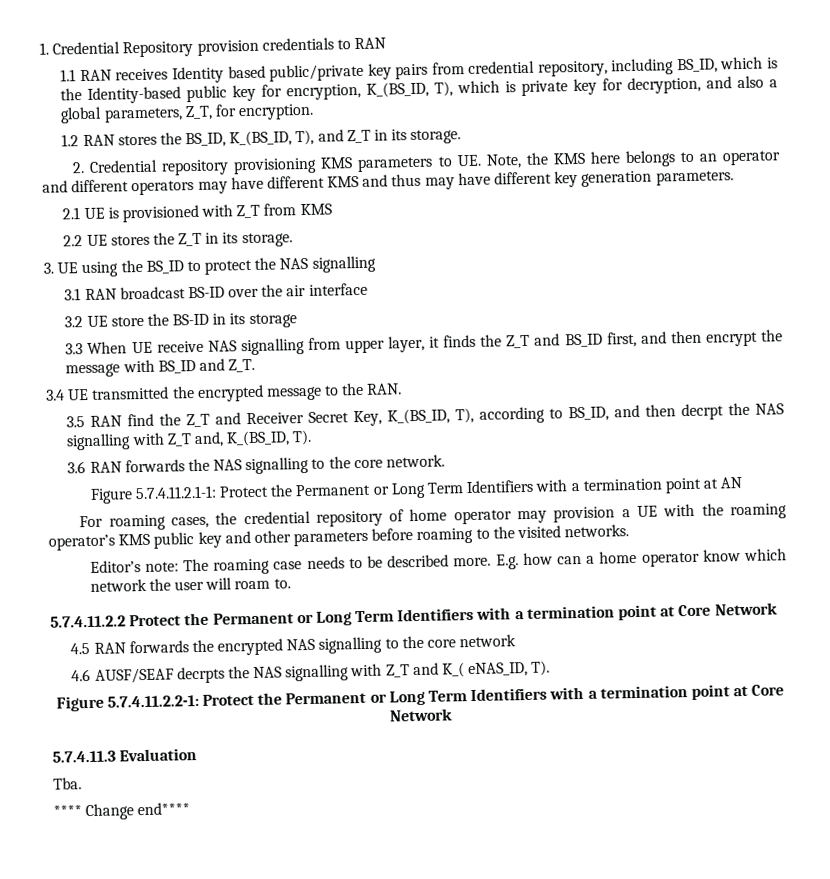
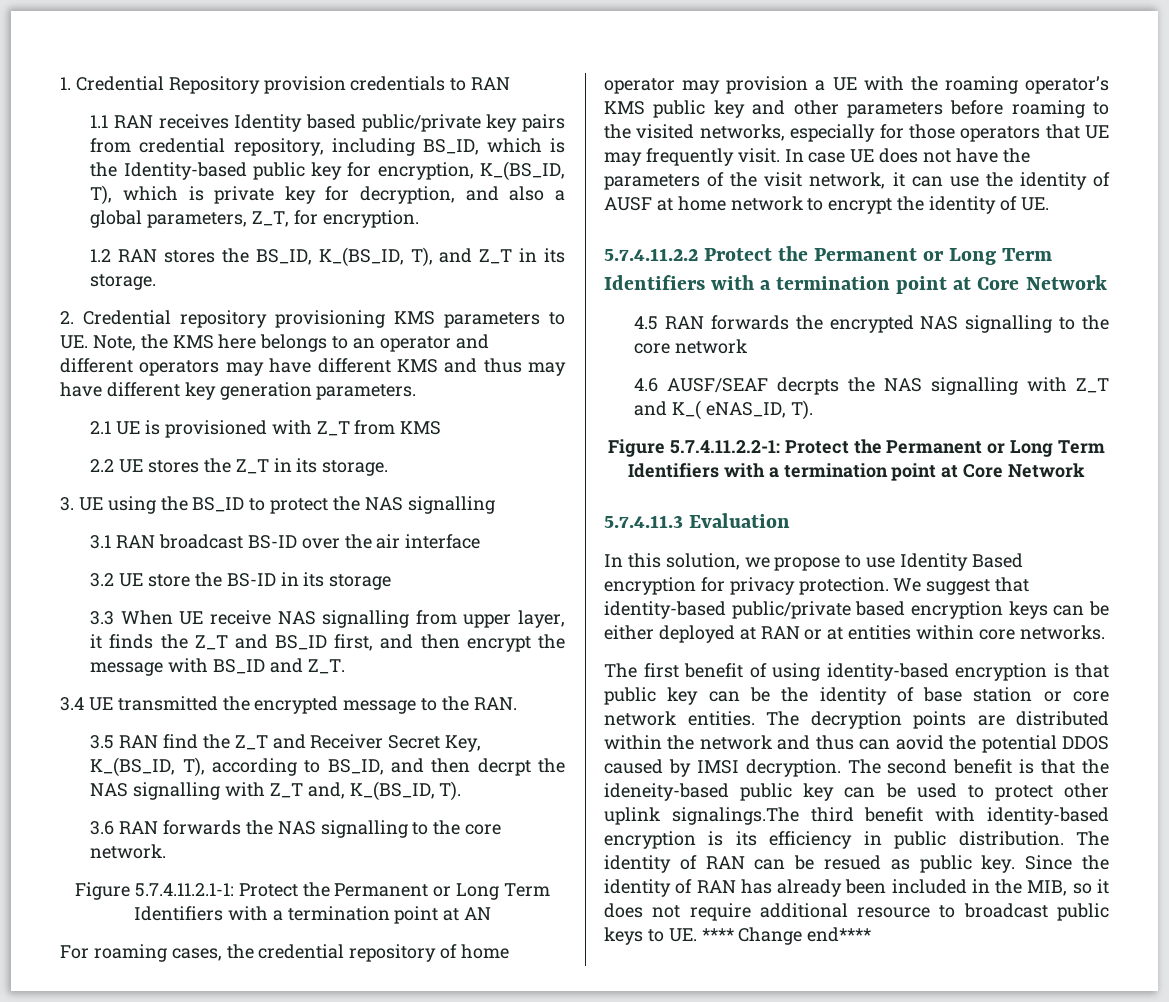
[564,524,630,538] [89,548,788,575] [89,577,291,592] networks. // Editor’s note: The roaming case needs to be described more. E.g. how can a home operator know which network the user will roam to. -> [699,124,1109,142] [604,148,1030,166] [604,172,1110,190] [604,196,1049,214] networks, especially for those operators that UE may frequently visit. In case UE does not have the parameters of the visit network, it can use the identity of AUSF at home network to encrypt the identity of UE.
[53,777,82,790] Tba. // -> [604,553,1023,571] [604,577,1030,595] [604,601,1109,619] [604,625,1105,643] [604,663,1109,681] [604,687,1109,705] [604,711,1109,729] [604,735,1109,753] [604,759,1109,777] [604,783,1109,801] [604,807,1109,825] [604,831,1109,849] [604,855,1109,873] [604,879,1109,897] [604,903,1109,921] [604,927,697,945] In this solution, we propose to use Identity Based encryption for privacy protection. We suggest that identity-based public/private based encryption keys can be either deployed at RAN or at entities within core networks. // The first benefit of using identity-based encryption is that public key can be the identity of base station or core network entities. The decryption points are distributed within the network and thus can aovid the potential DDOS caused by IMSI decryption. The second benefit is that the ideneity-based public key can be used to protect other uplink signalings.The third benefit with identity-based encryption is its efficiency in public distribution. The identity of RAN can be resued as public key. Since the identity of RAN has already been included in the MIB, so it does not require additional resource to broadcast public keys to UE.

